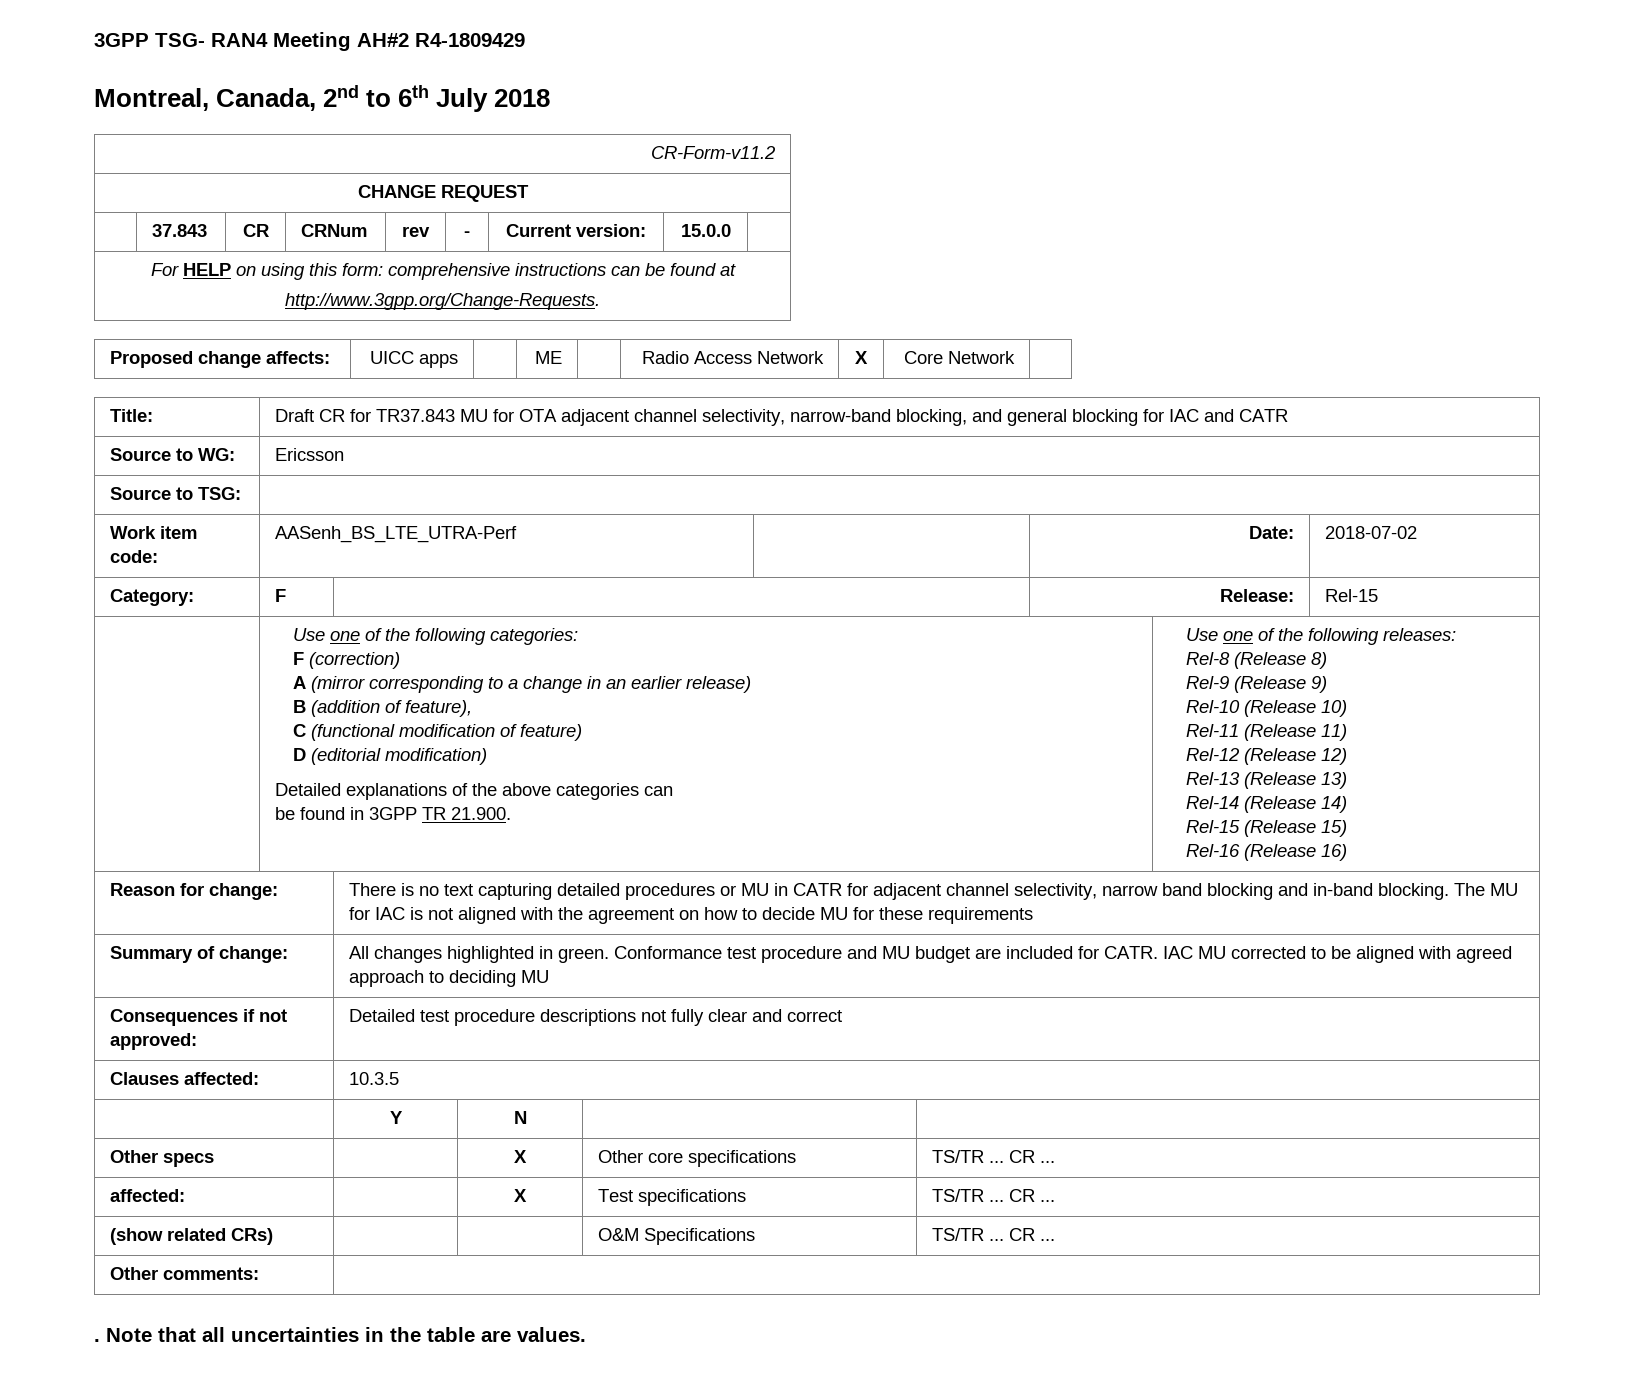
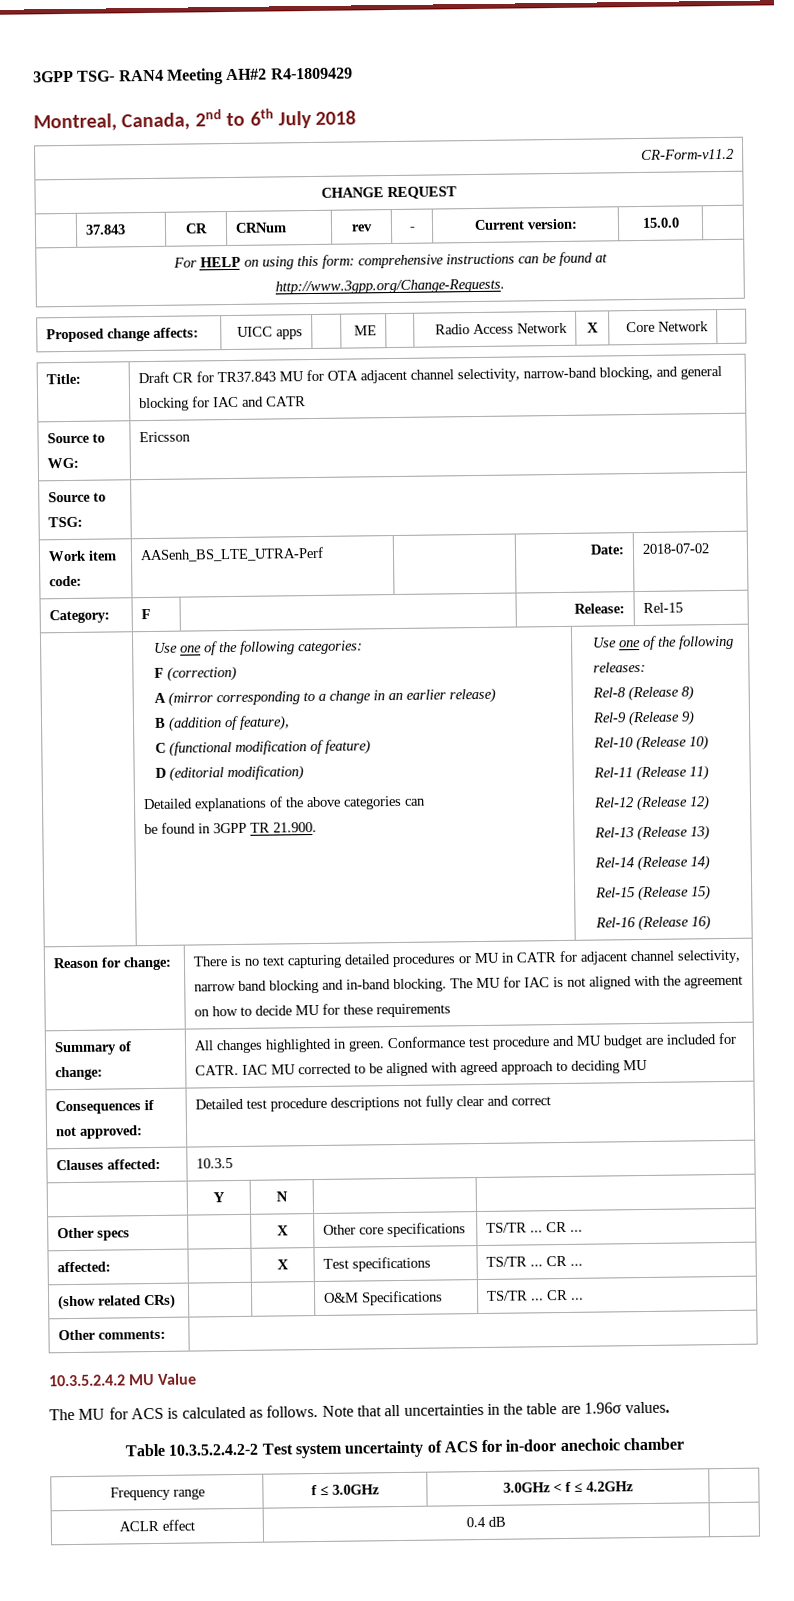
[94,1339,100,1342] . -> [48,1373,197,1387] [49,1405,319,1421] 10.3.5.2.4.2 MU Value // The MU for ACS is calculated as follows.
(511, 1336) none -> [584,1402,623,1414] 1.96σ
(586, 1334) none -> [124,1437,685,1459] [109,1486,205,1501] [311,1484,380,1496] [503,1481,634,1493] [119,1519,195,1532] [466,1516,506,1528] // Table 10.3.5.2.4.2-2 Test system uncertainty of ACS for in-door anechoic chamber // Frequency range | f ≤ 3.0GHz | 3.0GHz < f ≤ 4.2GHz | // ACLR effect | 0.4 dB |

